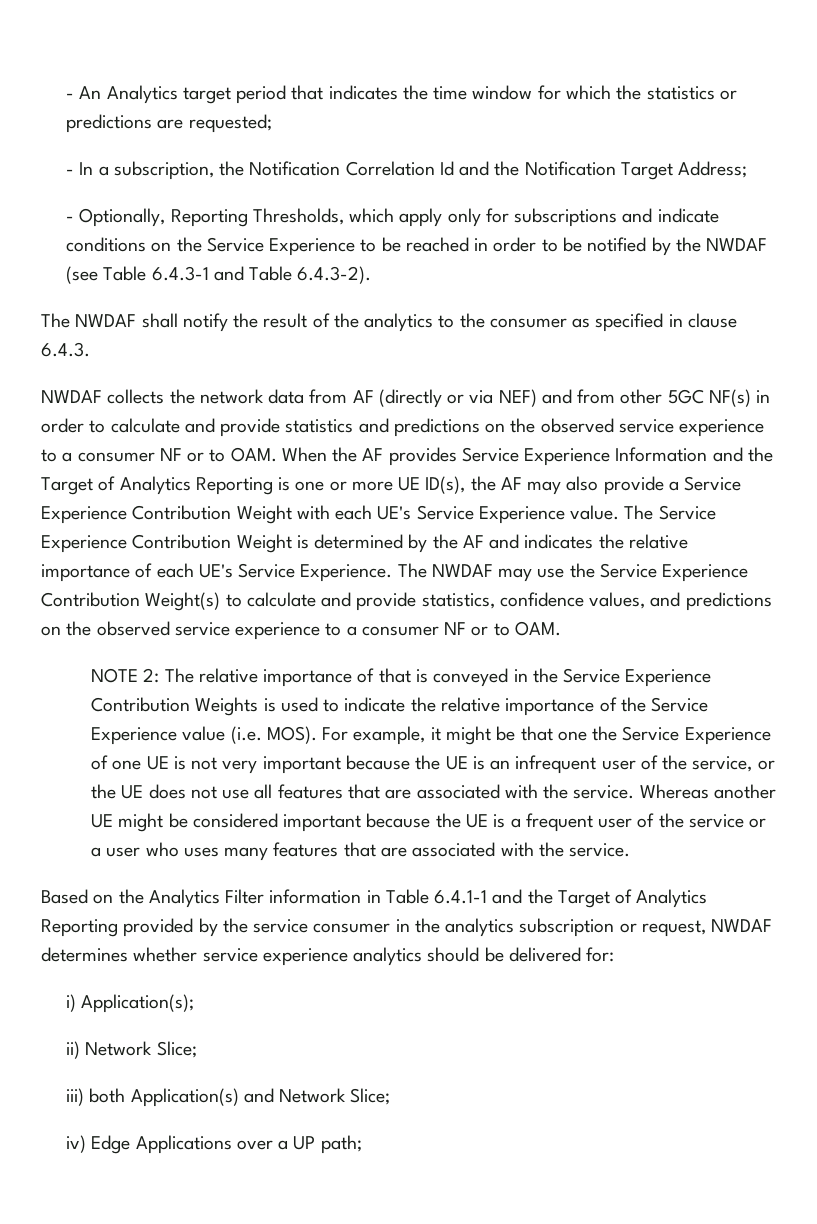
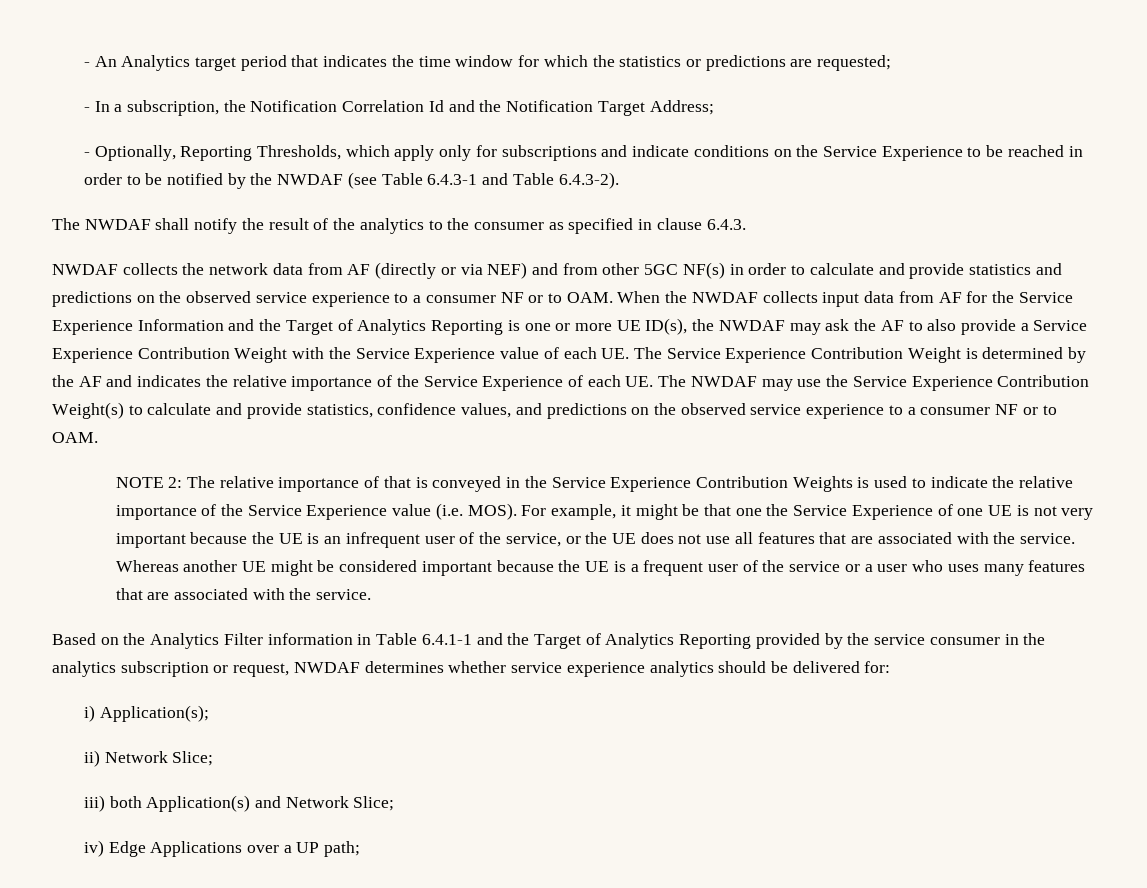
[362,447,457,466] AF provides -> [691,291,1014,307] NWDAF collects input data from AF for the
[500,477,562,495] AF may -> [718,319,923,335] NWDAF may ask the AF to
[335,505,620,524] each UE's Service Experience value. -> [328,347,630,363] the Service Experience value of each UE.
[156,563,393,582] each UE's Service Experience. -> [396,375,654,391] the Service Experience of each UE.

